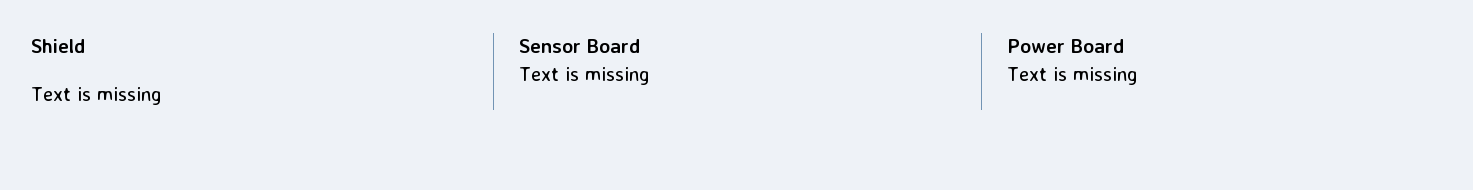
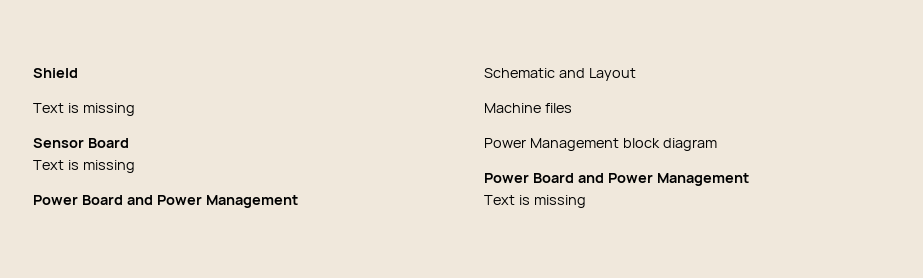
(1124, 46) none -> [126,195,298,208] [484,68,636,81] [484,103,572,113] [484,138,717,151] [484,173,749,186] and Power Management // Schematic and Layout // Machine files // Power Management block diagram // Power Board and Power Management

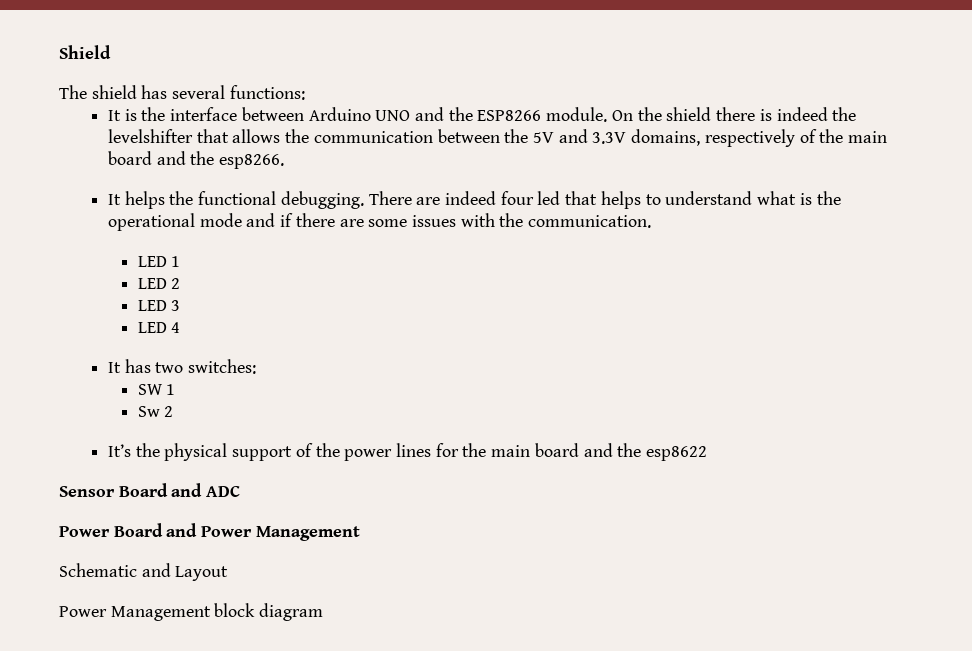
[33,103,135,116] Text is missing -> [59,85,305,100] [107,107,857,122] [107,129,888,147] [107,151,285,169] [107,191,841,209] [107,213,652,231] [137,256,181,267] [137,278,181,289] [137,300,181,311] [137,322,181,333] [107,359,257,374] [137,384,176,395] [137,406,174,417] [107,443,708,461] The shield has several functions: // It is the interface between Arduino UNO and the ESP8266 module. On the shield there is indeed the levelshifter that allows the communication between the 5V and 3.3V domains, respectively of the main board and the esp8266. // It helps the functional debugging. There are indeed four led that helps to understand what is the operational mode and if there are some issues with the communication. // LED 1 // LED 2 // LED 3 // LED 4 // It has two switches: // SW 1 // Sw 2 // It’s the physical support of the power lines for the main board and the esp8622
[33,160,135,173] // Text is missing -> [171,483,241,497] and ADC
[484,103,572,113] // Machine files -> (229, 573) none
[484,173,749,186] [484,195,586,208] // Power Board and Power Management // Text is missing -> (324, 612) none

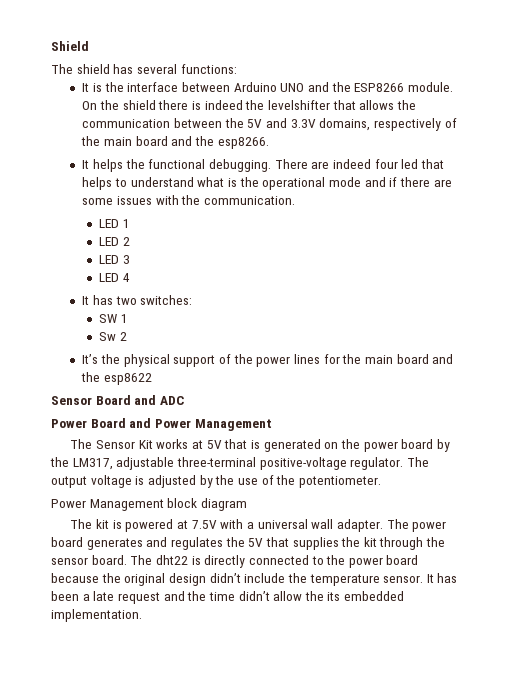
[59,563,229,581] [59,603,324,621] Schematic and Layout // Power Management block diagram -> [70,439,450,452] [50,457,429,470] [51,475,381,488] [51,498,247,511] [70,519,447,532] [51,537,446,550] [51,555,419,568] [51,573,458,586] [51,591,405,604] [51,609,142,622] The Sensor Kit works at 5V that is generated on the power board by the LM317, adjustable three-terminal positive-voltage regulator. The output voltage is adjusted by the use of the potentiometer. // Power Management block diagram // The kit is powered at 7.5V with a universal wall adapter. The power board generates and regulates the 5V that supplies the kit through the sensor board. The dht22 is directly connected to the power board because the original design didn’t include the temperature sensor. It has been a late request and the time didn’t allow the its embedded implementation.

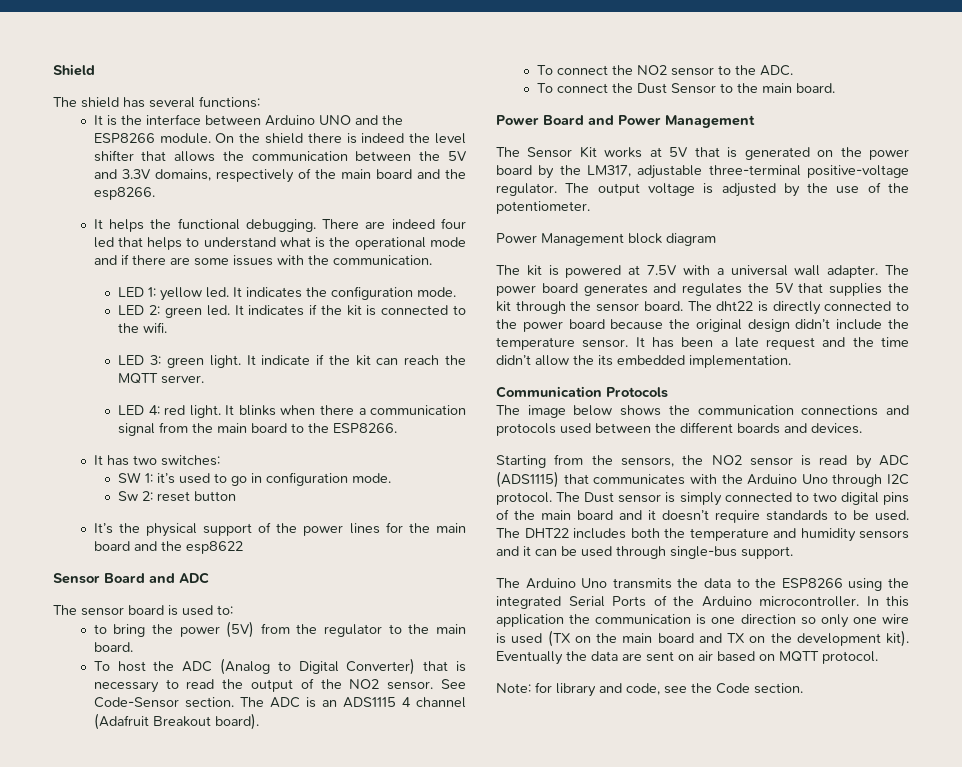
[267,100,330,110] levelshifter -> [435,133,466,144] [93,150,134,162] level shifter
[122,219,130,228] [99,237,130,246] [99,255,130,264] [99,273,130,282] 1 // LED 2 // LED 3 // LED 4 -> [148,286,457,301] [118,304,466,318] [118,322,168,333] [118,354,466,368] [118,373,205,384] [118,405,466,418] [118,422,398,436] 1: yellow led. It indicates the configuration mode. // LED 2: green led. It indicates if the kit is connected to the wifi. // LED 3: green light. It indicate if the kit can reach the MQTT server. // LED 4: red light. It blinks when there a communication signal from the main board to the ESP8266.
[120,314,128,323] [99,332,127,341] 1 // Sw 2 -> [145,472,392,486] [118,491,237,502] 1: it’s used to go in configuration mode. // Sw 2: reset button
(184, 400) none -> [53,605,233,616] [93,621,467,638] [93,642,133,652] [93,658,466,675] [93,678,466,693] [93,697,467,708] [93,713,259,730] [536,65,793,76] [536,83,835,94] // The sensor board is used to: // to bring the power (5V) from the regulator to the main board. // To host the ADC (Analog to Digital Converter) that is necessary to read the output of the NO2 sensor. See Code-Sensor section. The ADC is an ADS1115 4 channel (Adafruit Breakout board). // To connect the NO2 sensor to the ADC. // To connect the Dust Sensor to the main board.
(142, 615) none -> [496,386,668,398] [496,405,909,418] [496,422,862,436] [496,454,909,469] [496,471,909,488] [496,492,909,506] [496,509,909,523] [496,528,909,542] [496,546,793,559] [496,578,909,591] [496,595,909,609] [496,614,909,628] [496,630,909,647] [496,651,878,665] [496,682,803,697] // Communication Protocols // The image below shows the communication connections and protocols used between the different boards and devices. // Starting from the sensors, the NO2 sensor is read by ADC (ADS1115) that communicates with the Arduino Uno through I2C protocol. The Dust sensor is simply connected to two digital pins of the main board and it doesn’t require standards to be used. The DHT22 includes both the temperature and humidity sensors and it can be used through single-bus support. // The Arduino Uno transmits the data to the ESP8266 using the integrated Serial Ports of the Arduino microcontroller. In this application the communication is one direction so only one wire is used (TX on the main board and TX on the development kit). Eventually the data are sent on air based on MQTT protocol. // Note: for library and code, see the Code section.

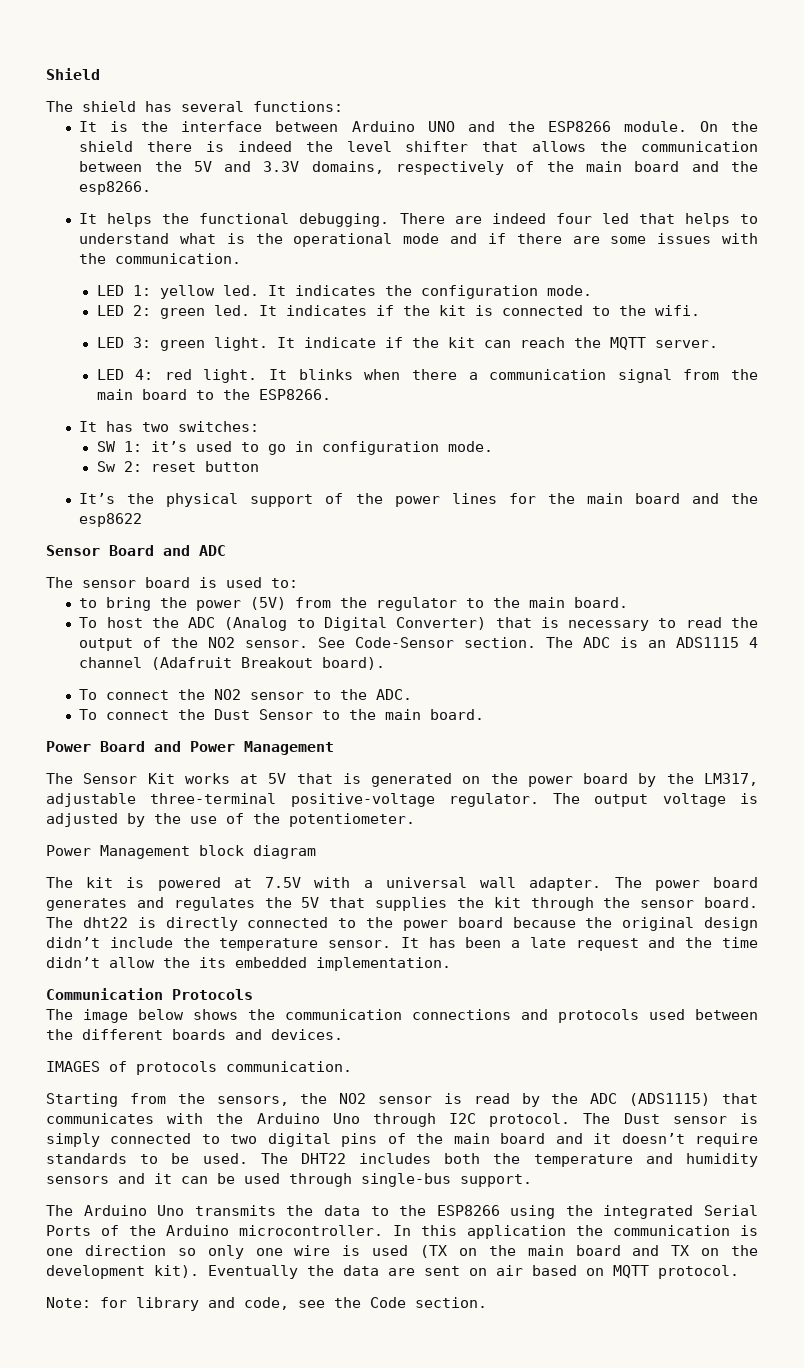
(862, 428) none -> [46,1061,352,1075] // IMAGES of protocols communication.
(872, 462) none -> [551,1093,579,1104] the

